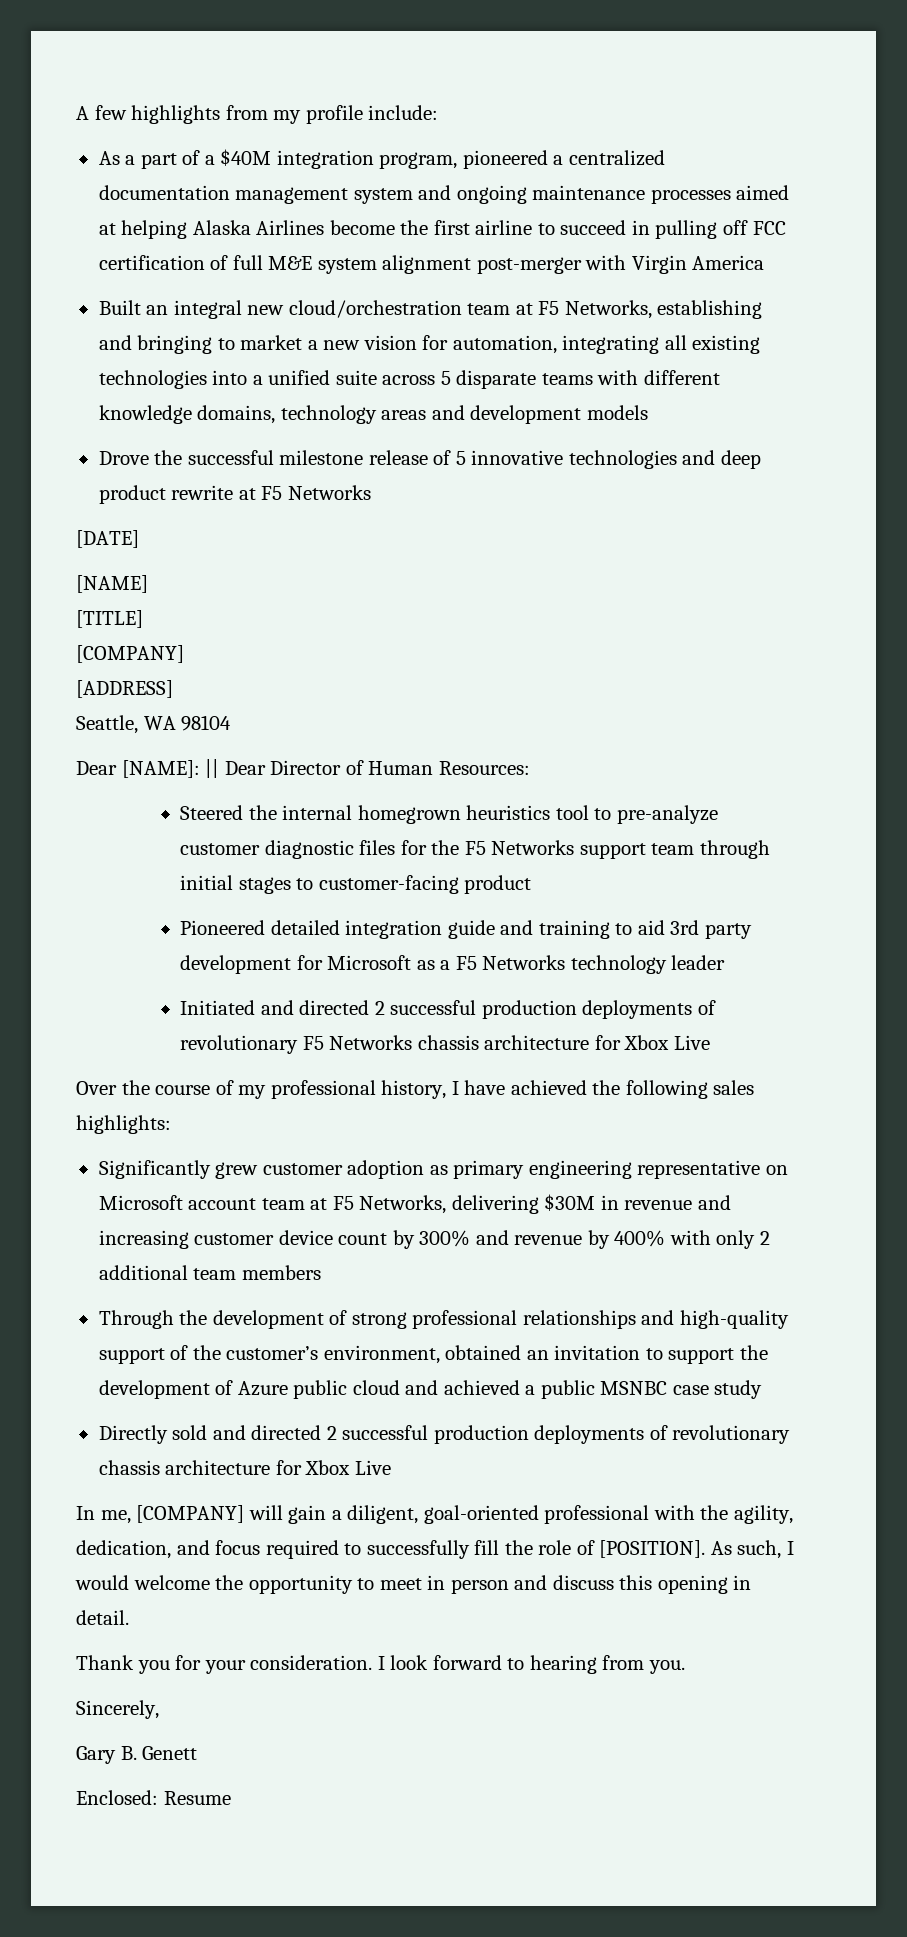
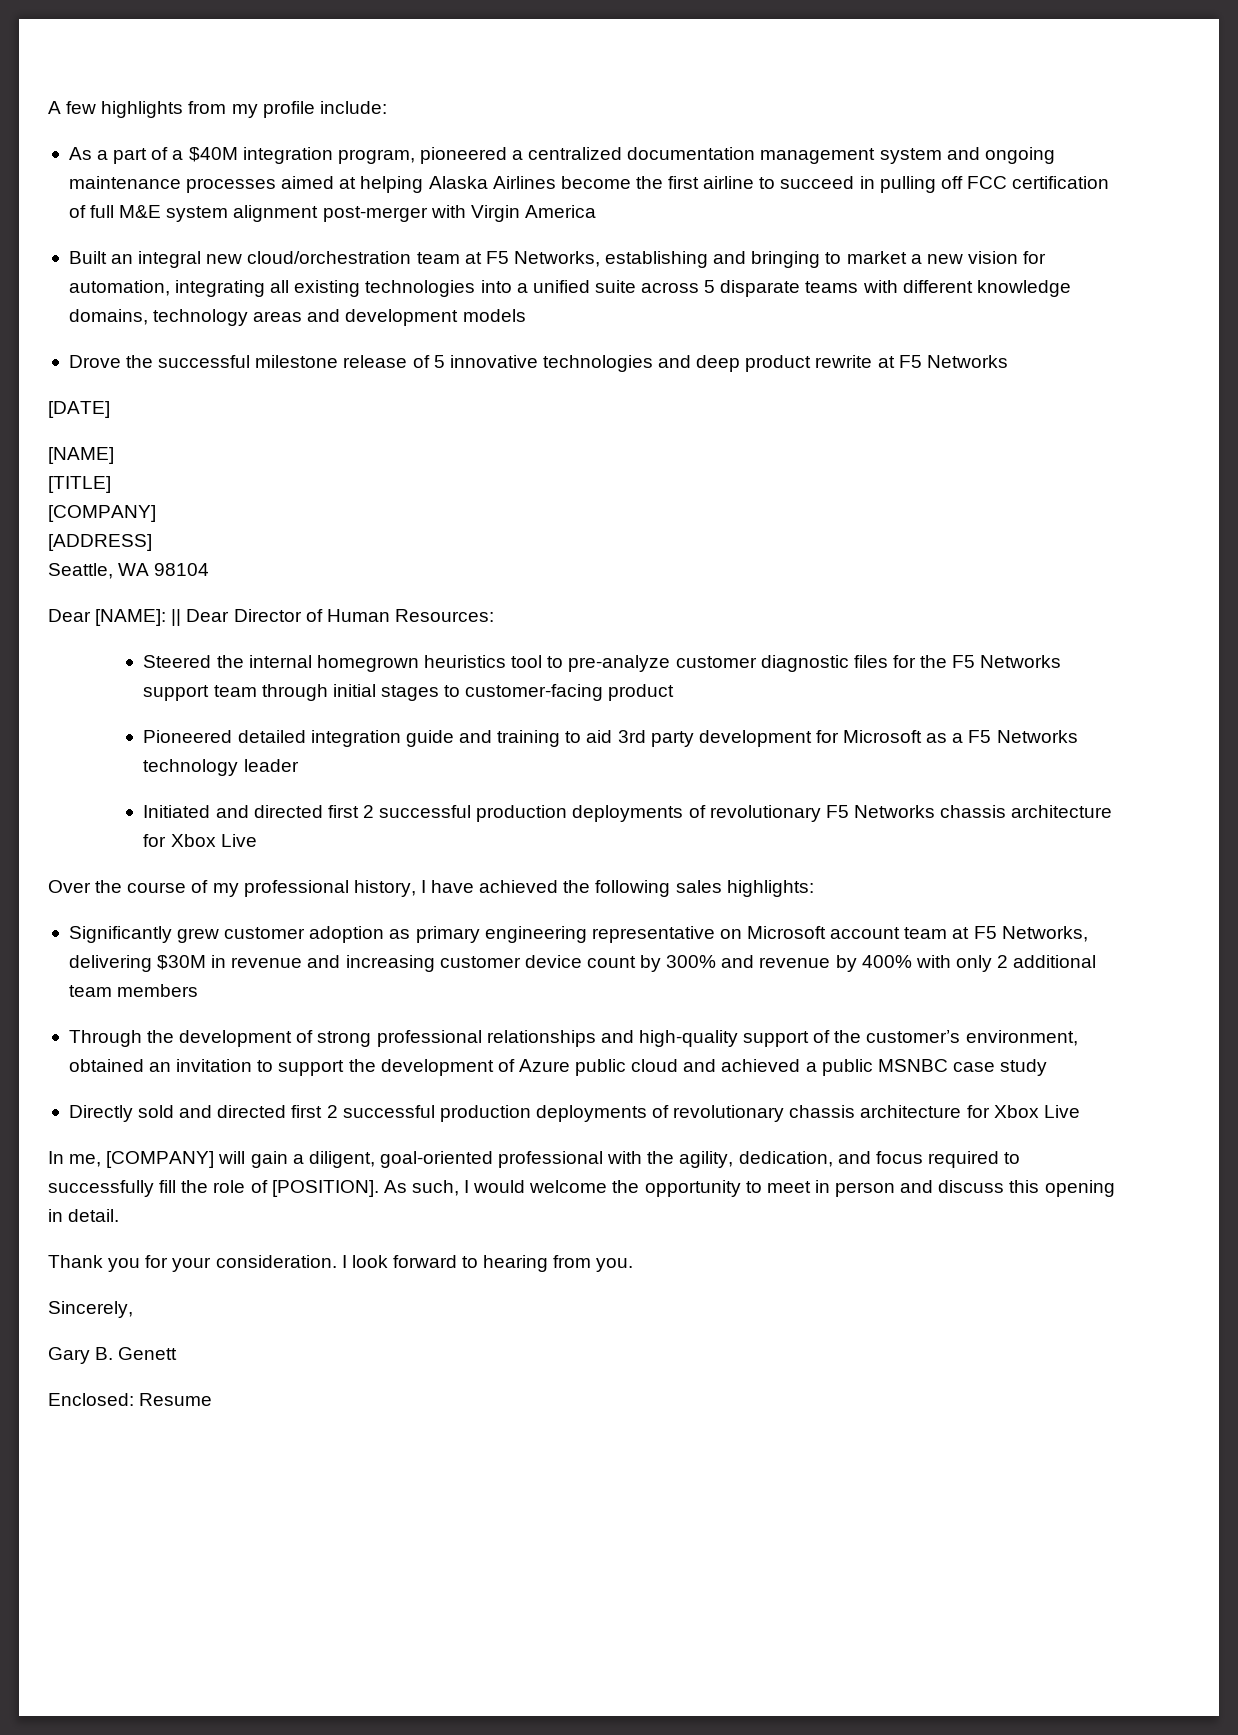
(370, 1007) none -> [327,805,359,818] first
(322, 1432) none -> [291,1105,323,1118] first

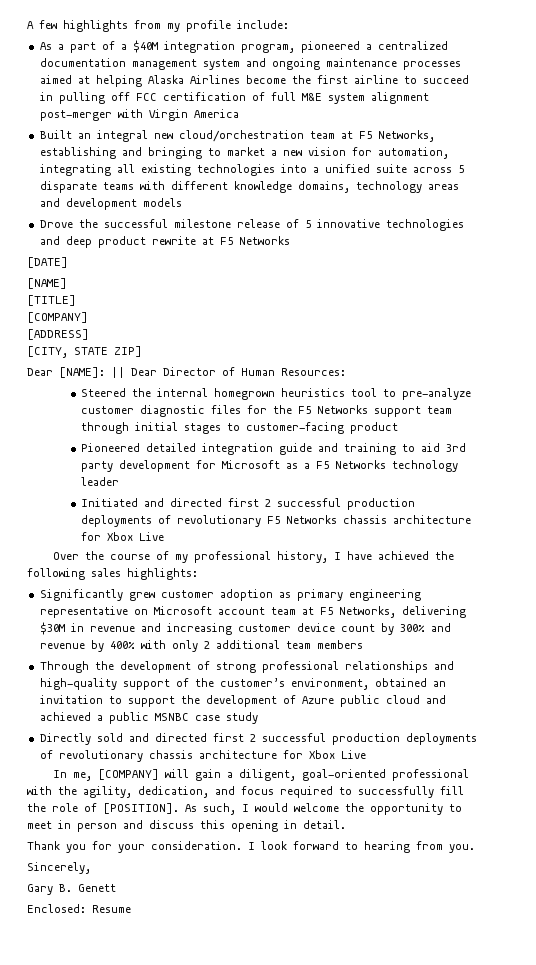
[48,563,210,579] Seattle, WA 98104 -> [27,346,142,358] [CITY, STATE ZIP]

